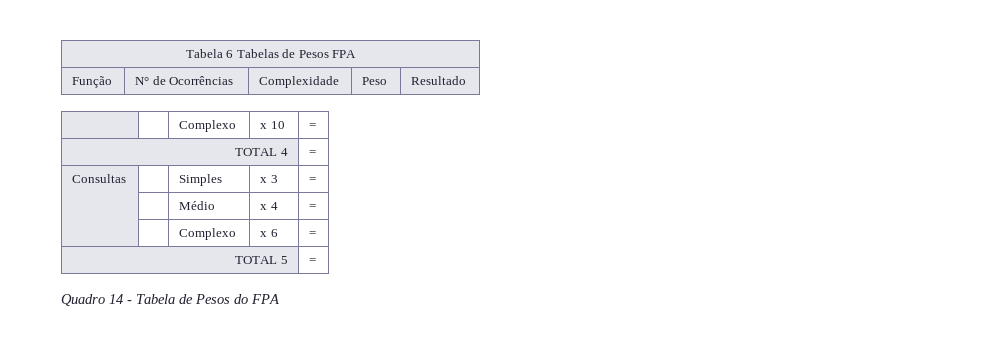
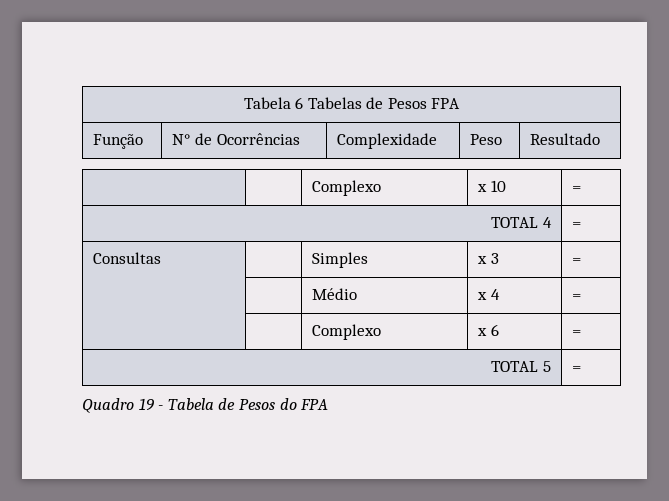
[109,294,123,304] 14 -> [138,398,154,411] 19

